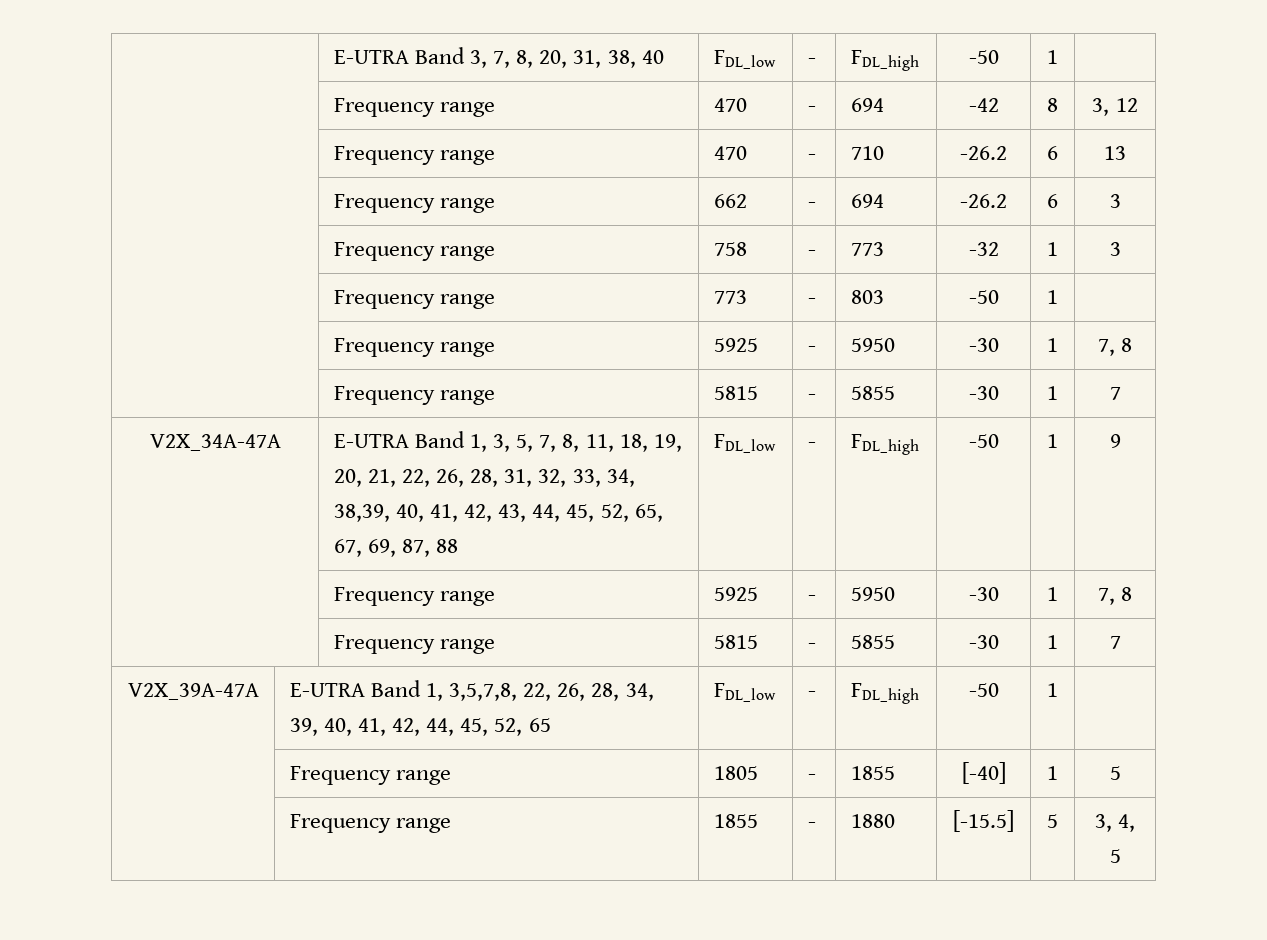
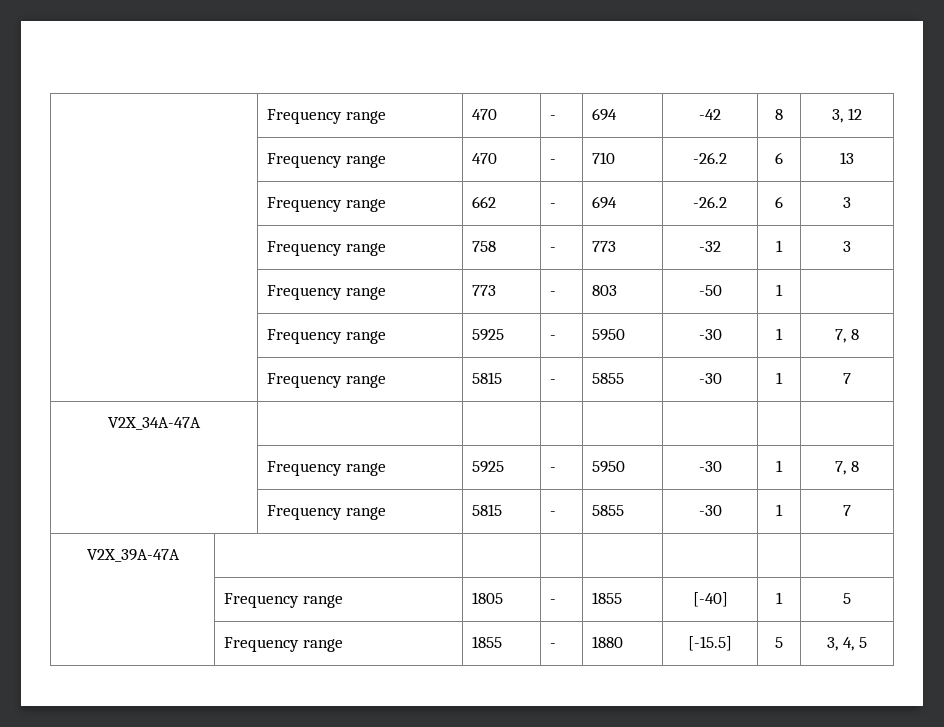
[333,47,664,68] [713,50,776,69] [807,58,816,64] [850,50,919,71] [968,50,999,64] [1047,50,1058,64] | E-UTRA Band 3, 7, 8, 20, 31, 38, 40 | FDL_low | - | FDL_high | -50 | 1 | // -> (267, 116) none
[333,431,682,452] [333,469,635,487] [333,504,663,522] [333,539,459,557] [713,434,776,453] [807,442,816,448] [850,434,919,455] [968,434,999,448] [1047,434,1058,448] [1109,434,1121,448] E-UTRA Band 1, 3, 5, 7, 8, 11, 18, 19, 20, 21, 22, 26, 28, 31, 32, 33, 34, 38,39, 40, 41, 42, 43, 44, 45, 52, 65, 67, 69, 87, 88 | FDL_low | - | FDL_high | -50 | 1 | 9 -> (201, 423) | | | | | |
[289,680,654,701] [289,718,551,736] [713,683,776,702] [807,691,816,697] [850,683,919,704] [968,683,999,697] [1047,683,1058,697] E-UTRA Band 1, 3,5,7,8, 22, 26, 28, 34, 39, 40, 41, 42, 44, 45, 52, 65 | FDL_low | - | FDL_high | -50 | 1 -> (180, 555) | | | | |

